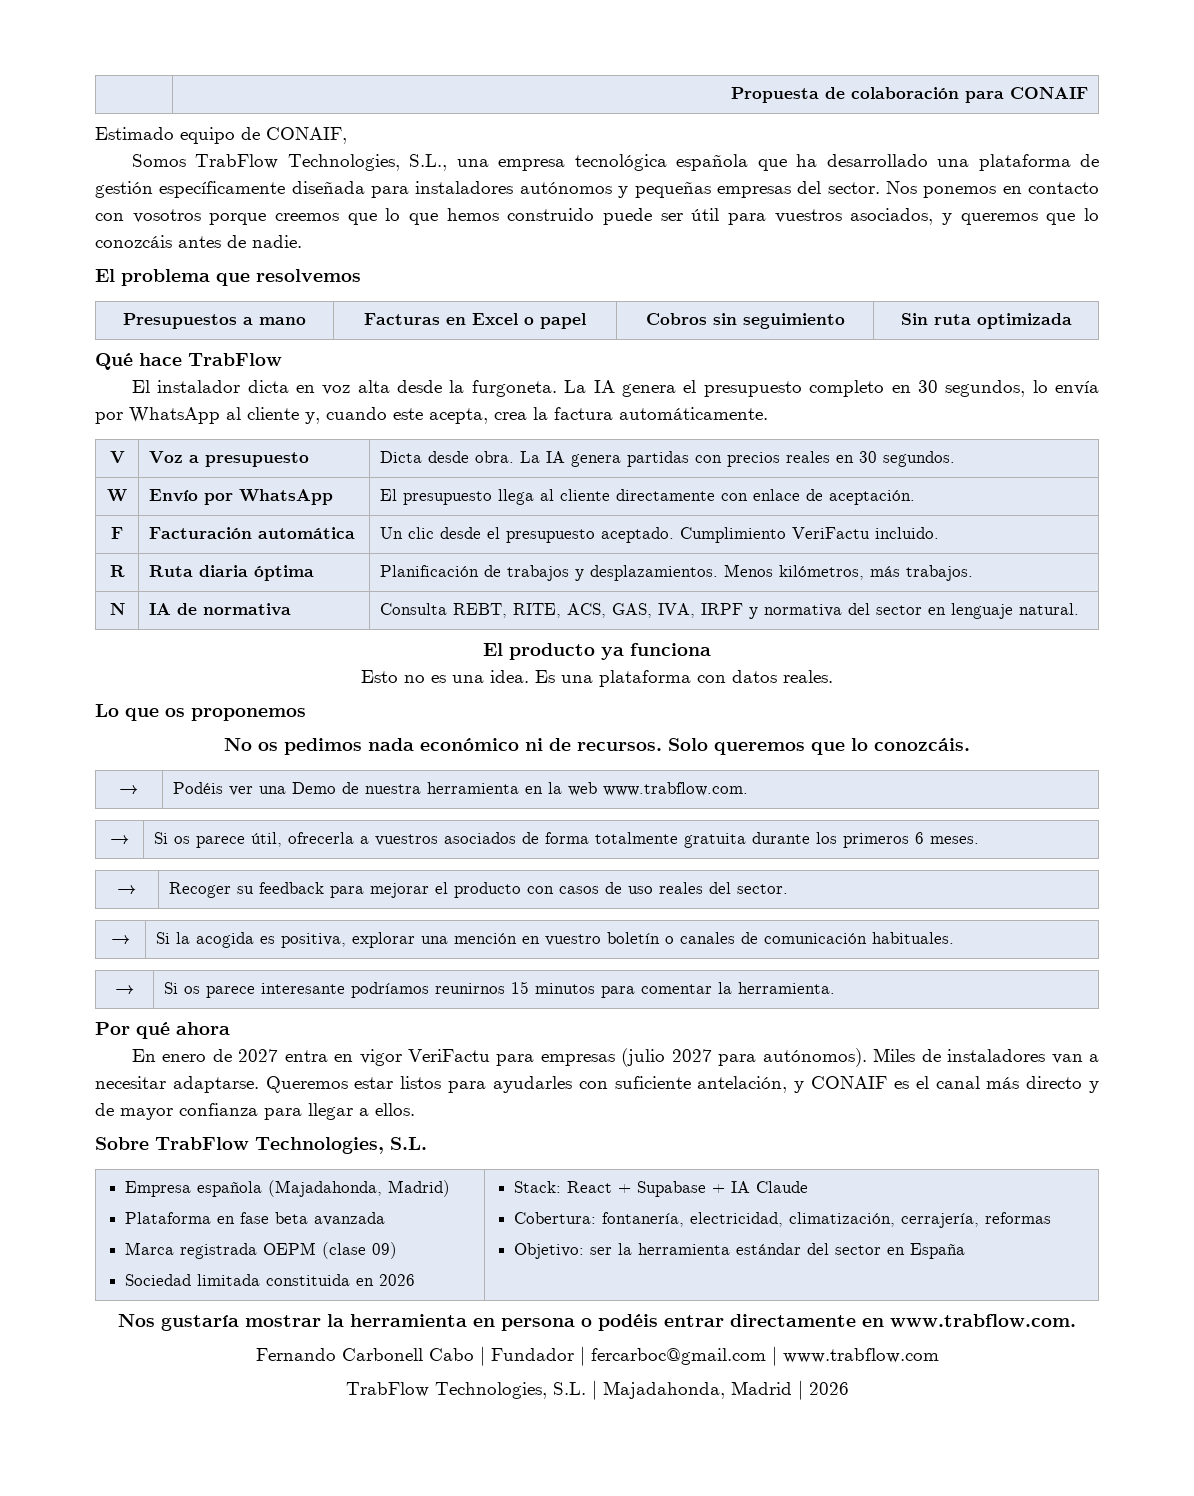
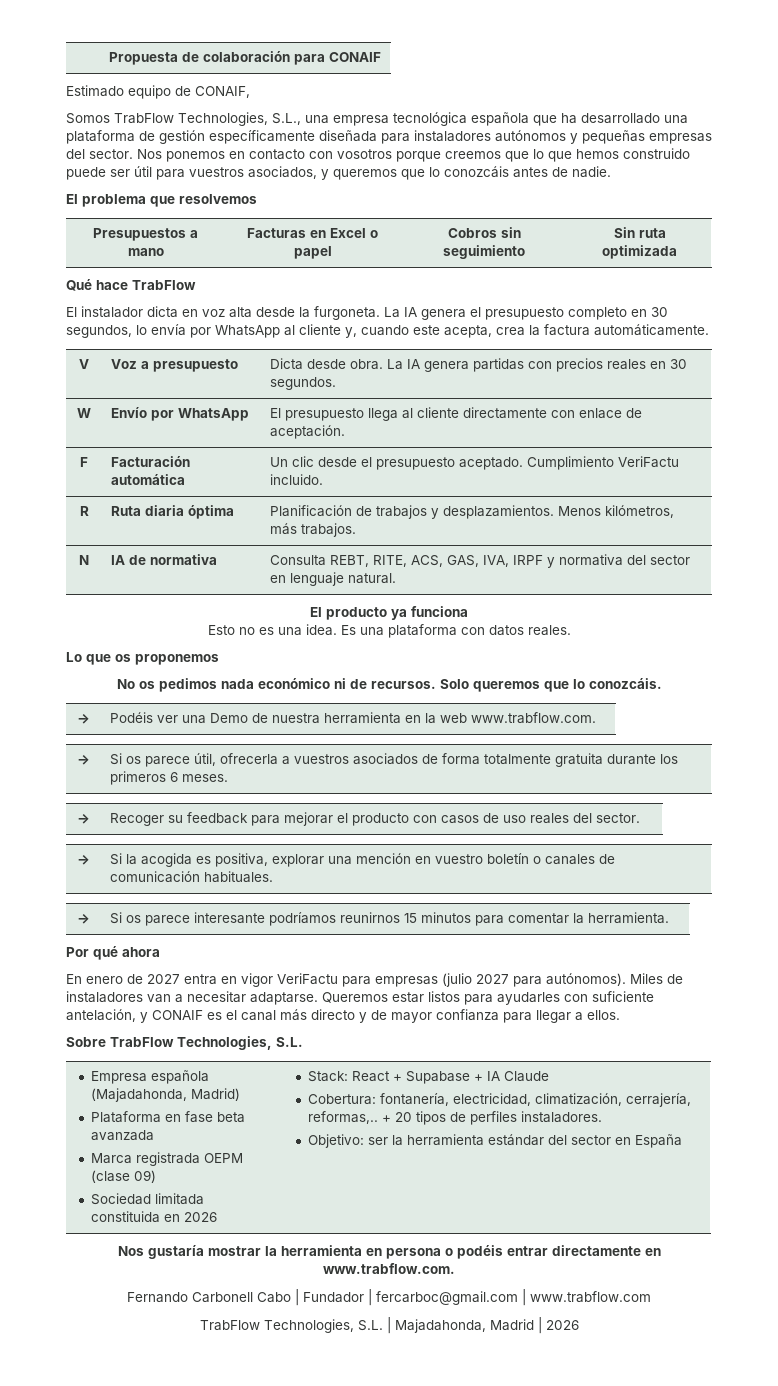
[984,1212,1051,1224] reformas -> [308,1111,603,1125] reformas,.. + 20 tipos de perfiles instaladores.

